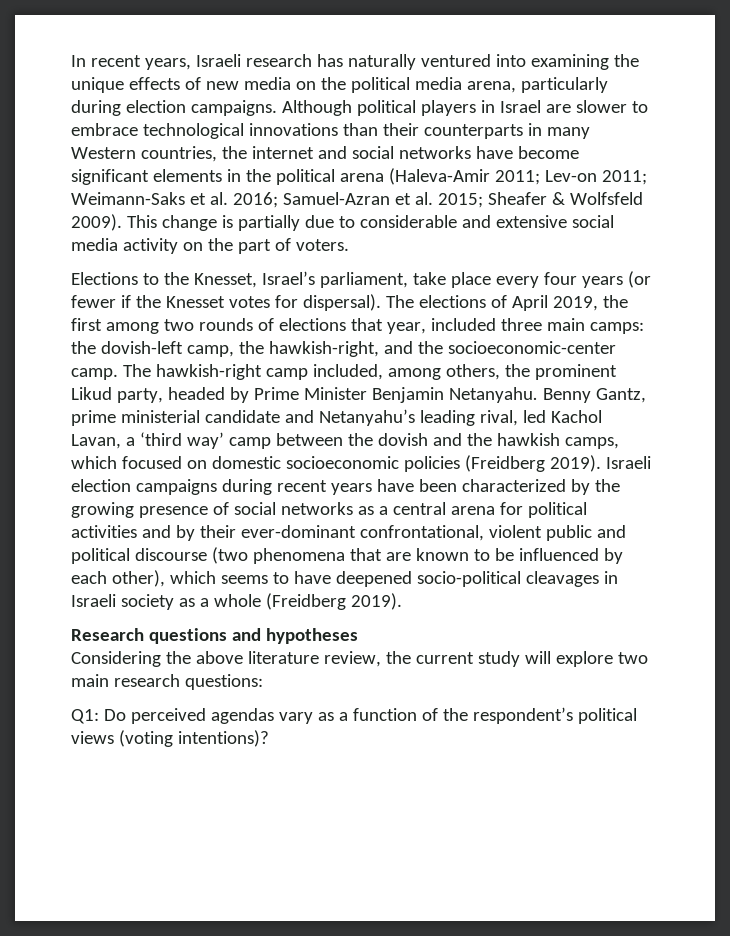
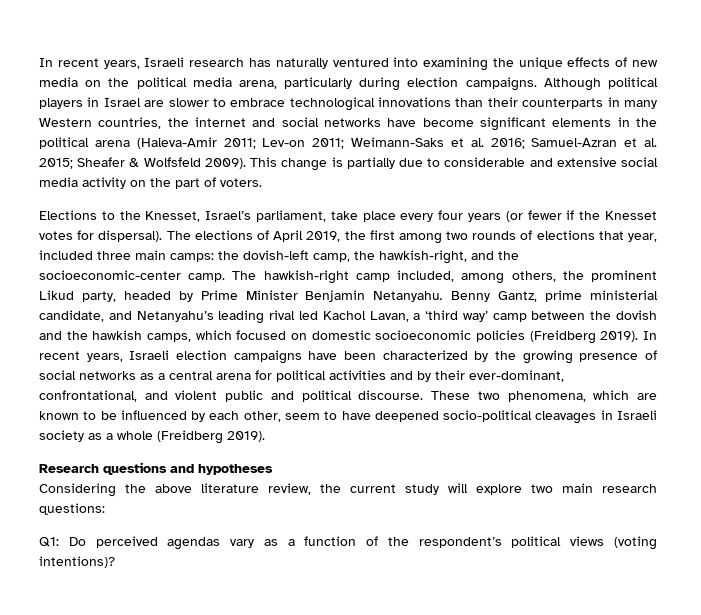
[204,410,280,423] candidate -> [39,310,104,322] candidate,
[479,410,518,426] rival, -> [269,310,296,320] rival
[605,456,651,469] [71,479,372,495] Israeli election campaigns during recent years -> [643,331,657,340] [39,350,302,364] In recent years, Israeli election campaigns
[240,525,484,541] ever-dominant confrontational, -> [469,370,564,382] [39,390,168,402] ever-dominant, confrontational, and
[134,547,382,564] discourse (two phenomena that -> [358,390,630,402] discourse. These two phenomena, which
[111,570,268,587] other), which seems -> [243,411,320,422] other, seem

